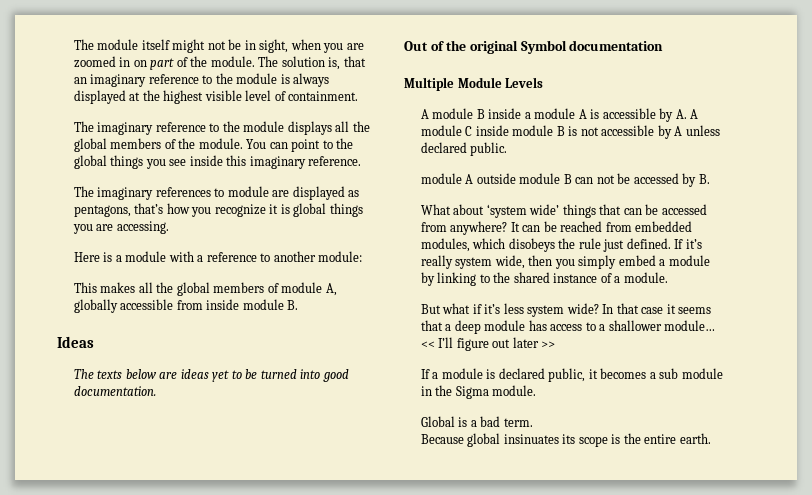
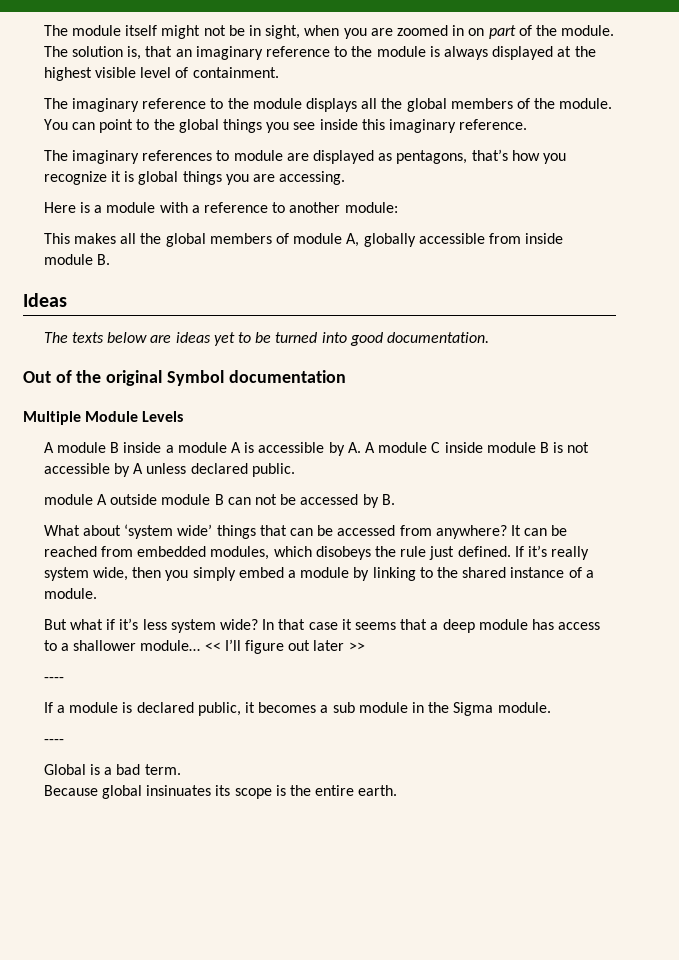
(556, 344) none -> [43,677,64,682] // ----
(537, 390) none -> [43,739,64,744] // ----

